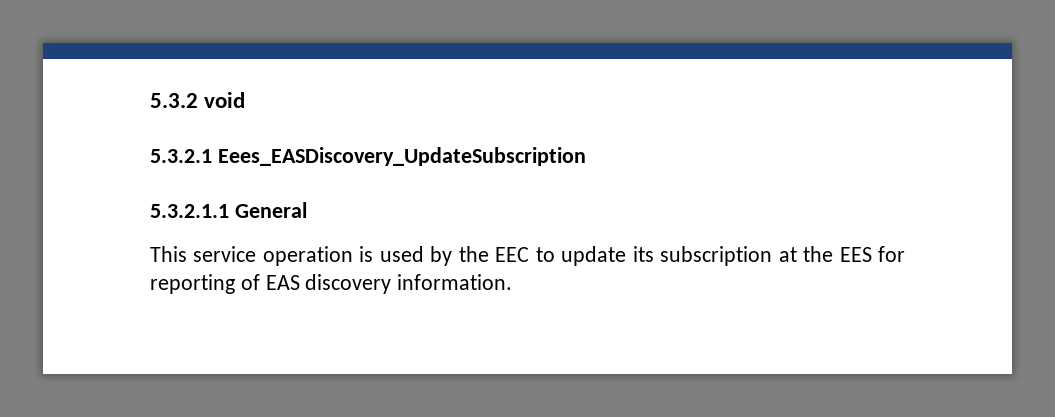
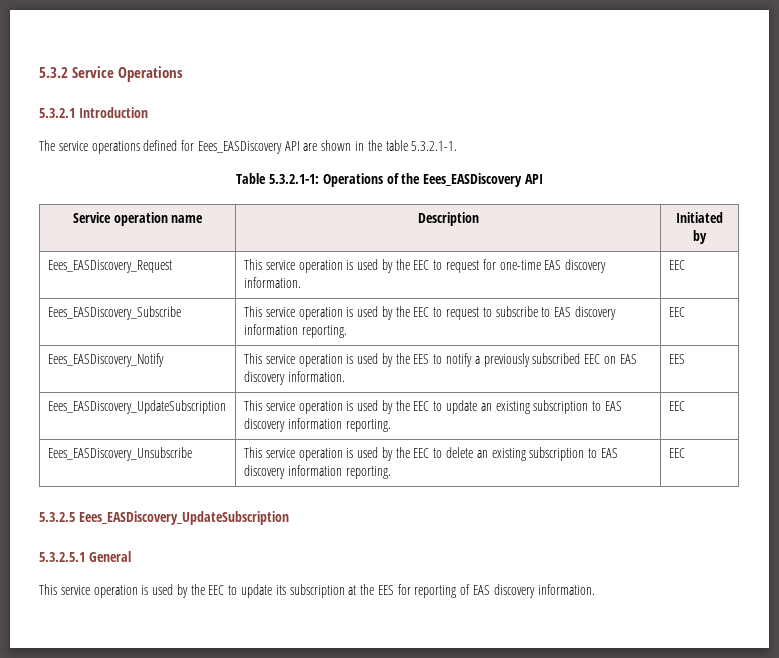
[204,92,246,108] void -> [72,66,183,82] Service Operations
(212, 156) none -> [78,107,148,118] [39,140,458,154] [236,173,543,187] [72,212,204,226] [417,212,479,226] [676,212,723,223] [693,230,707,244] [47,260,172,273] [243,259,607,273] [243,277,301,288] [668,260,685,270] [47,306,181,320] [243,306,616,320] [243,324,347,338] [668,307,685,317] [47,353,164,367] [243,353,637,367] [243,371,345,385] [668,354,685,364] [47,400,226,414] [243,400,622,414] [243,418,391,432] [668,401,685,411] [47,447,192,461] [243,447,618,461] [243,465,391,479] [668,448,685,458] [39,512,75,522] Introduction // The service operations defined for Eees_EASDiscovery API are shown in the table 5.3.2.1-1. // Table 5.3.2.1-1: Operations of the Eees_EASDiscovery API // Service operation name | Description | Initiated by // Eees_EASDiscovery_Request | This service operation is used by the EEC to request for one-time EAS discovery information. | EEC // Eees_EASDiscovery_Subscribe | This service operation is used by the EEC to request to subscribe to EAS discovery information reporting. | EEC // Eees_EASDiscovery_Notify | This service operation is used by the EES to notify a previously subscribed EEC on EAS discovery information. | EES // Eees_EASDiscovery_UpdateSubscription | This service operation is used by the EEC to update an existing subscription to EAS discovery information reporting. | EEC // Eees_EASDiscovery_Unsubscribe | This service operation is used by the EEC to delete an existing subscription to EAS discovery information reporting. | EEC // 5.3.2.5
[150,204,229,218] 5.3.2.1.1 -> [39,552,85,562] 5.3.2.5.1

